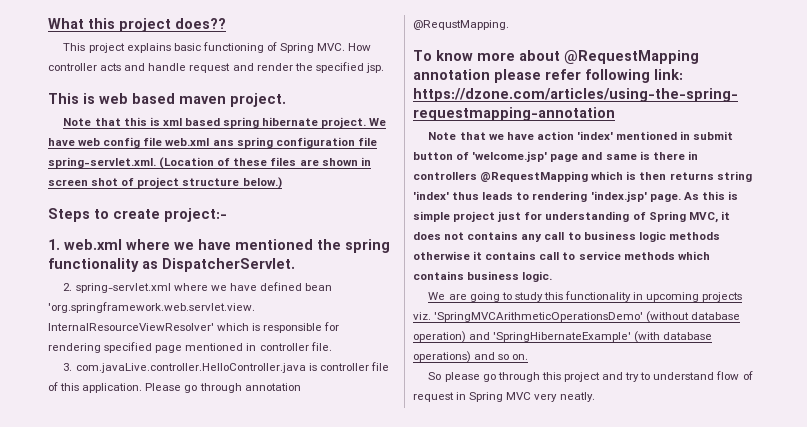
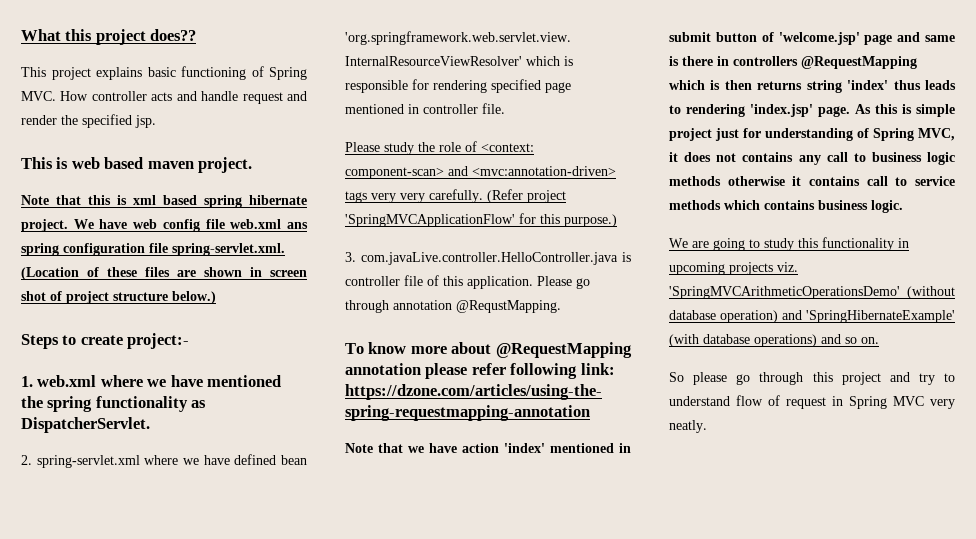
(332, 346) none -> [345,141,534,155] [345,166,616,179] [345,189,566,203] [345,213,617,227] // Please study the role of <context: component-scan> and <mvc:annotation-driven> tags very very carefully. (Refer project 'SpringMVCApplicationFlow' for this purpose.)

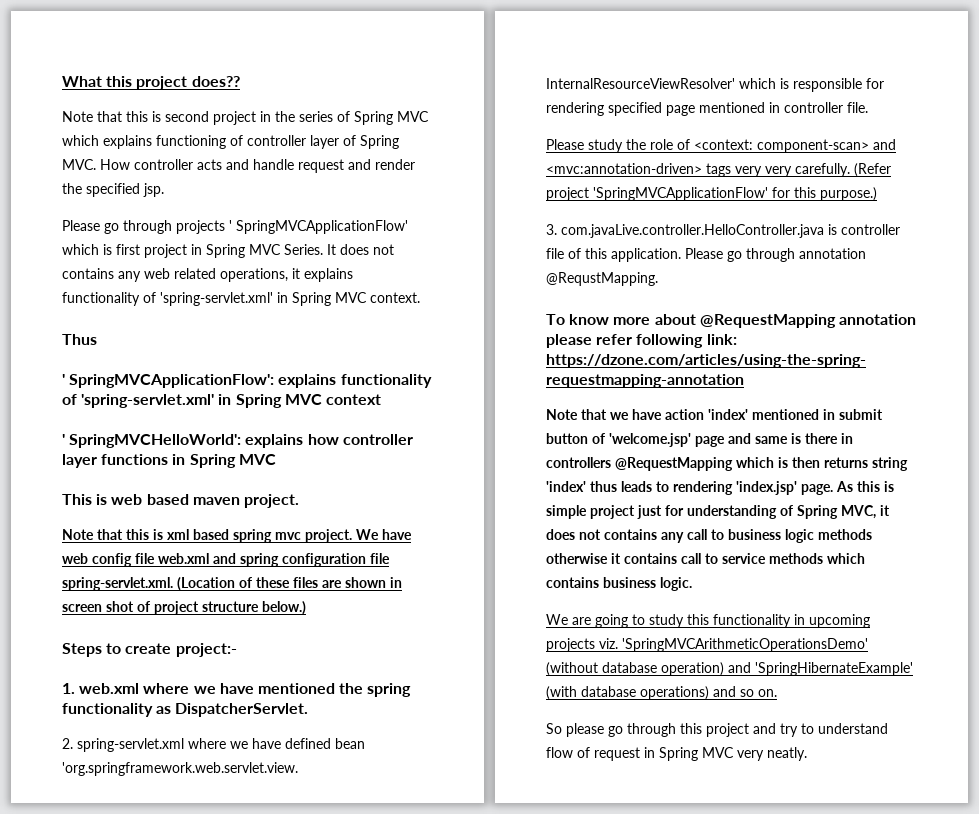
[21,66,246,80] This project explains basic functioning -> [62,111,429,125] [62,135,339,149] Note that this is second project in the series of Spring MVC which explains functioning of controller layer
(156, 121) none -> [62,220,408,234] [62,244,394,258] [62,268,353,282] [62,292,420,306] [62,334,97,345] [62,374,432,388] [62,394,381,408] [62,434,413,448] [62,454,276,468] // Please go through projects ' SpringMVCApplicationFlow' which is first project in Spring MVC Series. It does not contains any web related operations, it explains functionality of 'spring-servlet.xml' in Spring MVC context. // Thus // ' SpringMVCApplicationFlow': explains functionality of 'spring-servlet.xml' in Spring MVC context // ' SpringMVCHelloWorld': explains how controller layer functions in Spring MVC
[249,195,307,205] hibernate -> [275,532,301,540] mvc
[287,222,309,229] ans -> [213,553,236,564] and

